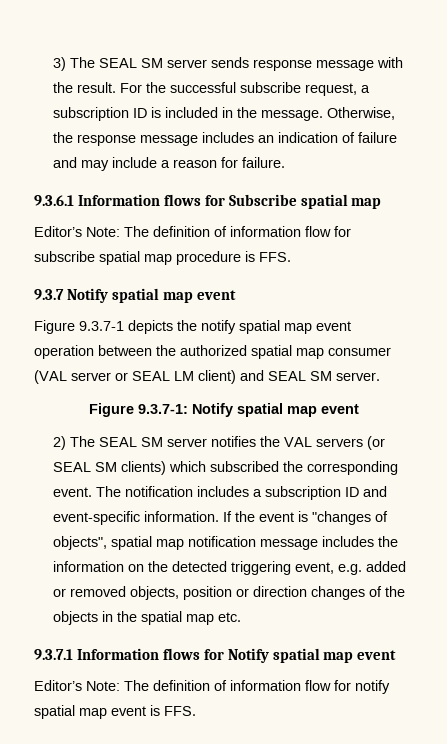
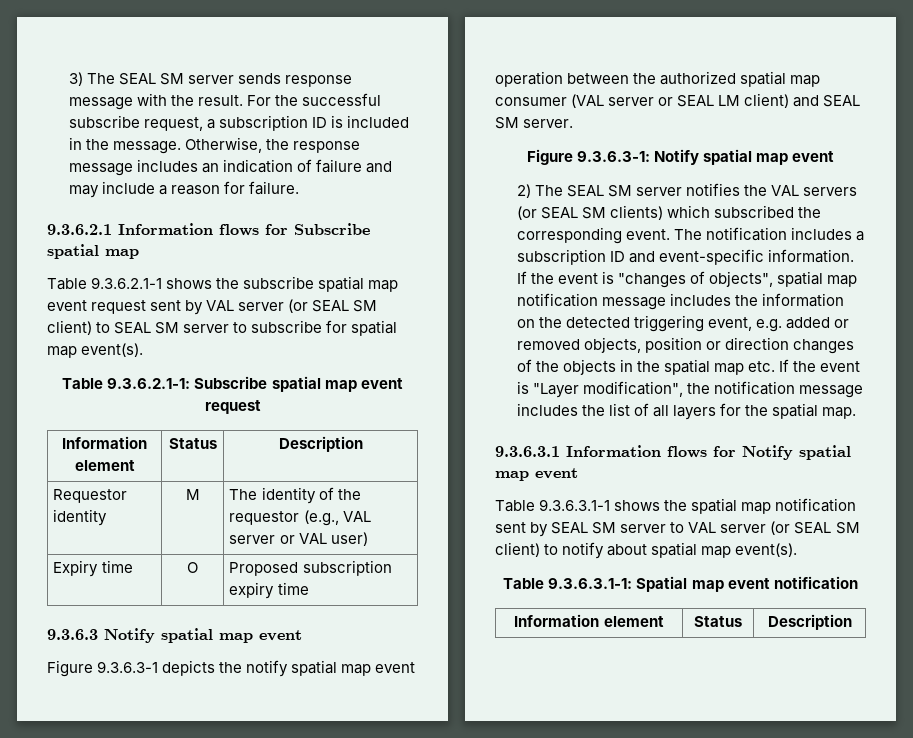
[34,195,74,206] 9.3.6.1 -> [47,224,112,235] 9.3.6.2.1
[34,226,351,237] [34,251,291,265] [34,289,64,300] Editor’s Note: The definition of information flow for subscribe spatial map procedure is FFS. // 9.3.7 -> [47,276,399,292] [47,299,378,315] [47,320,398,336] [47,343,144,358] [62,376,403,392] [204,400,261,414] [62,436,147,449] [74,460,135,471] [168,438,217,449] [278,436,363,452] [53,489,128,503] [53,509,108,526] [185,489,200,500] [229,487,361,504] [229,510,371,526] [229,532,368,546] [53,560,133,577] [187,562,198,573] [229,560,392,576] [229,582,309,599] [47,629,98,640] Table 9.3.6.2.1-1 shows the subscribe spatial map event request sent by VAL server (or SEAL SM client) to SEAL SM server to subscribe for spatial map event(s). // Table 9.3.6.2.1-1: Subscribe spatial map event request // Information element | Status | Description // Requestor identity | M | The identity of the requestor (e.g., VAL server or VAL user) // Expiry time | O | Proposed subscription expiry time // 9.3.6.3
[79,321,124,331] 9.3.7-1 -> [97,661,159,673] 9.3.6.3-1
[137,404,188,414] 9.3.7-1: -> [576,151,650,162] 9.3.6.3-1:
[34,649,73,660] // 9.3.7.1 -> [779,359,861,372] [516,381,864,398] [516,403,857,420] [495,446,560,457] If the event is "Layer modification", the notification message includes the list of all layers for the spatial map. // 9.3.6.3.1
[34,680,390,694] [34,705,196,719] Editor’s Note: The definition of information flow for notify spatial map event is FFS. -> [495,498,857,514] [495,521,860,537] [495,542,798,559] [503,576,858,592] [514,614,664,627] [694,616,742,627] [767,614,852,630] Table 9.3.6.3.1-1 shows the spatial map notification sent by SEAL SM server to VAL server (or SEAL SM client) to notify about spatial map event(s). // Table 9.3.6.3.1-1: Spatial map event notification // Information element | Status | Description

